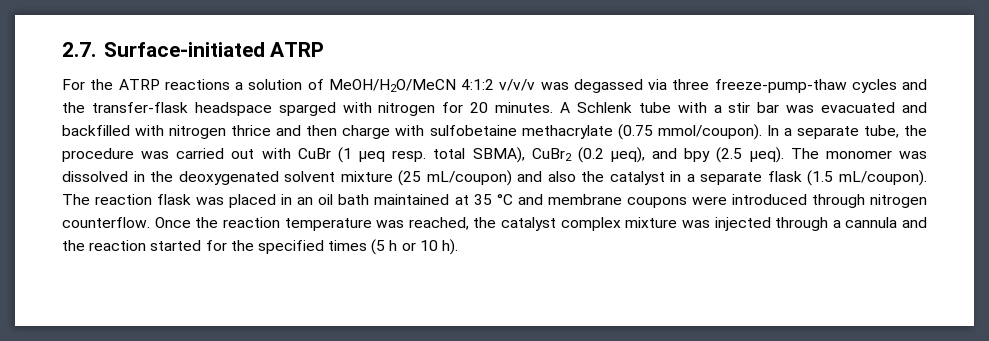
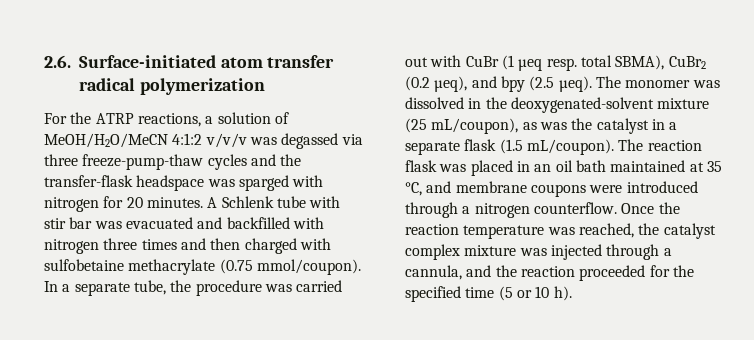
[62,42,325,57] 2.7. Surface-initiated ATRP -> [44,55,335,68] [79,78,265,95] 2.6. Surface-initiated atom transfer radical polymerization
[164,79,230,90] reactions -> [137,113,201,127] reactions,
(272, 109) none -> [207,179,235,187] was
[713,105,722,113] a -> (341, 202) none
[231,125,272,136] thrice -> [103,238,177,250] three times
[342,125,391,139] charge -> [244,238,297,254] charged
[178,170,576,186] deoxygenated solvent mixture (25 mL/coupon) and also -> [510,97,710,113] [405,118,567,134] deoxygenated-solvent mixture (25 mL/coupon), as was
[496,194,513,205] °C -> [405,182,422,196] °C,
(865, 201) none -> [462,206,471,214] a
[845,217,898,228] cannula -> [405,265,462,280] cannula,
[150,240,202,251] started -> [579,265,646,281] proceeded
[328,239,398,255] times (5 h -> [465,286,513,301] time (5

